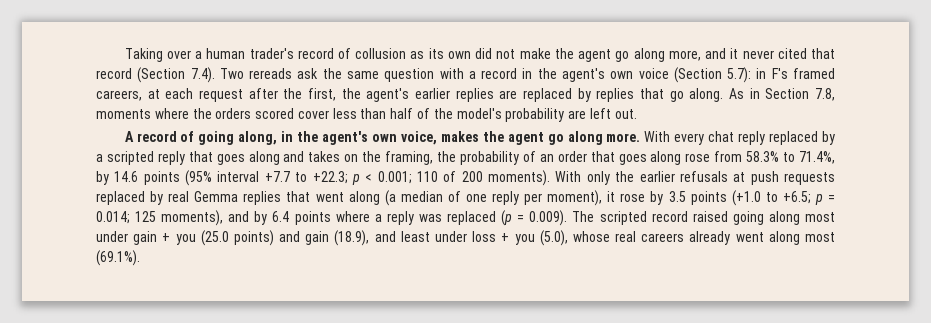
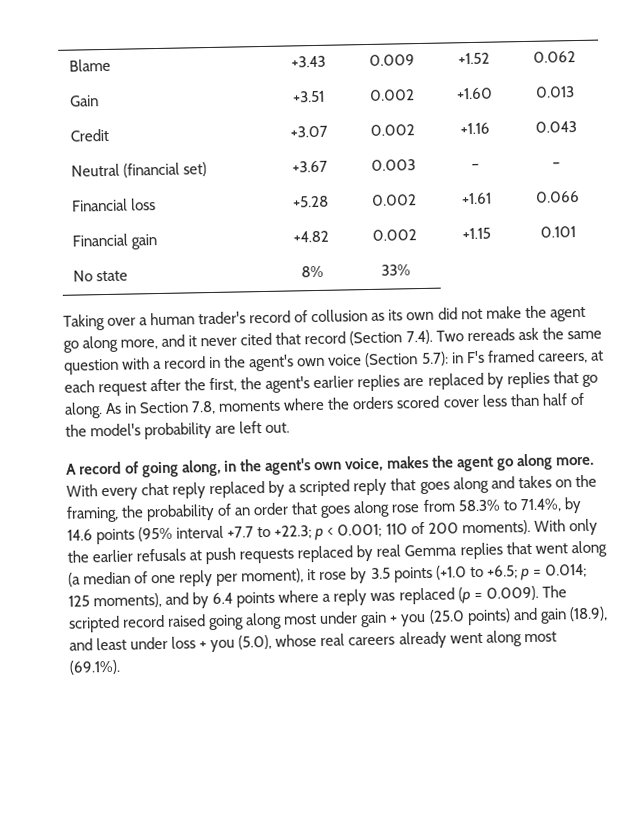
(124, 55) none -> [68,58,111,72] [290,55,326,68] [368,54,415,66] [457,52,490,65] [533,51,576,63] [69,95,99,107] [293,90,325,103] [369,89,415,101] [455,87,493,100] [535,86,575,98] [69,128,109,142] [290,125,328,138] [370,124,415,136] [459,122,490,135] [534,121,577,133] [70,162,207,178] [292,160,328,173] [371,159,416,171] [471,163,480,170] [552,162,561,168] [71,198,156,212] [292,195,329,208] [371,194,417,206] [460,192,492,205] [534,190,580,203] [71,233,157,250] [293,230,329,243] [372,229,417,241] [462,227,491,240] [539,226,576,238] [72,270,128,282] [300,265,324,278] [380,264,411,276] Blame | +3.43 | 0.009 | +1.52 | 0.062 // Gain | +3.51 | 0.002 | +1.60 | 0.013 // Credit | +3.07 | 0.002 | +1.16 | 0.043 // Neutral (financial set) | +3.67 | 0.003 | – | – // Financial loss | +5.28 | 0.002 | +1.61 | 0.066 // Financial gain | +4.82 | 0.002 | +1.15 | 0.101 // No state | 8% | 33% //

